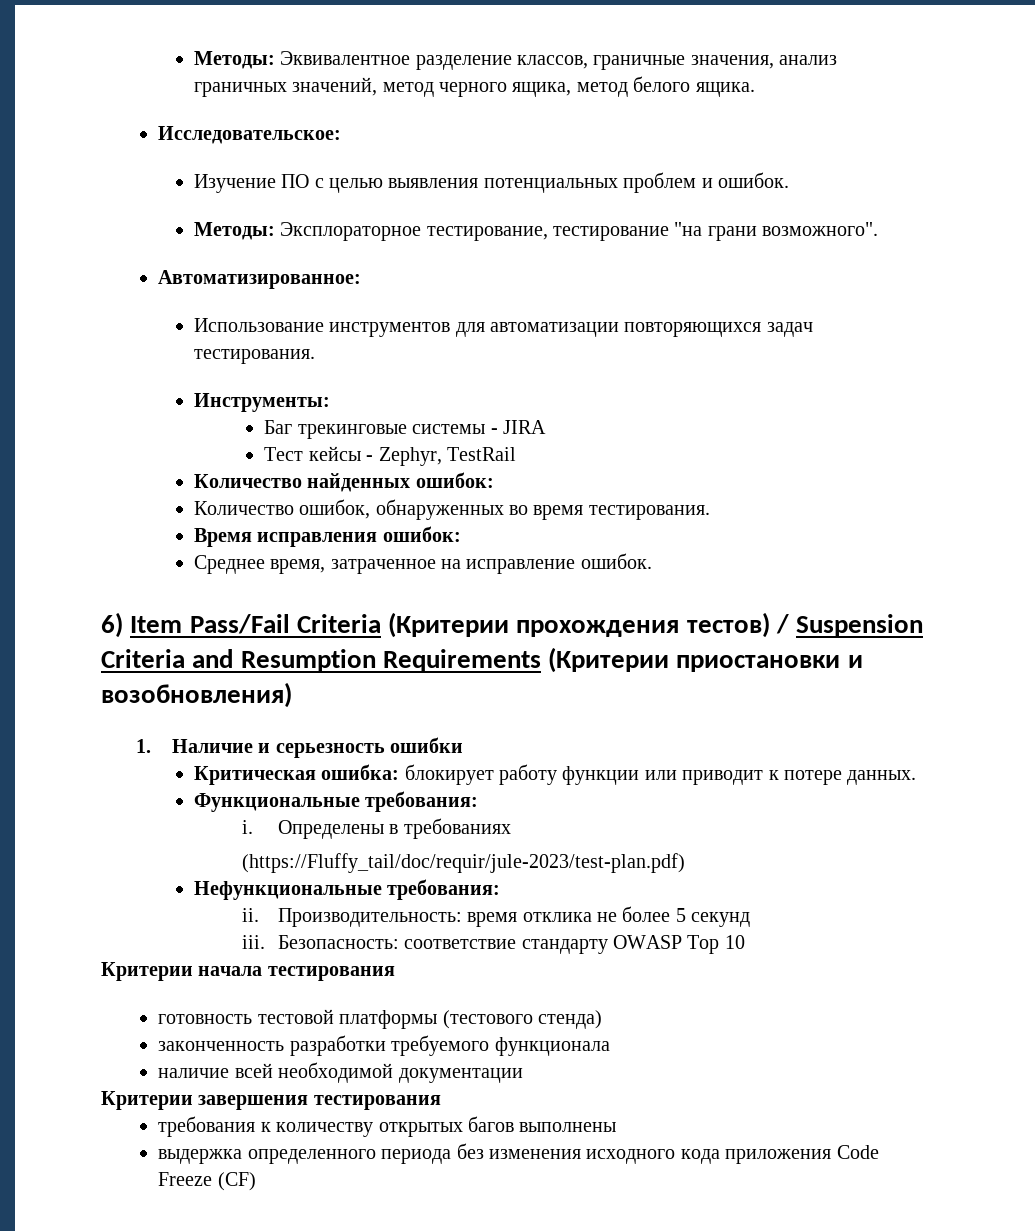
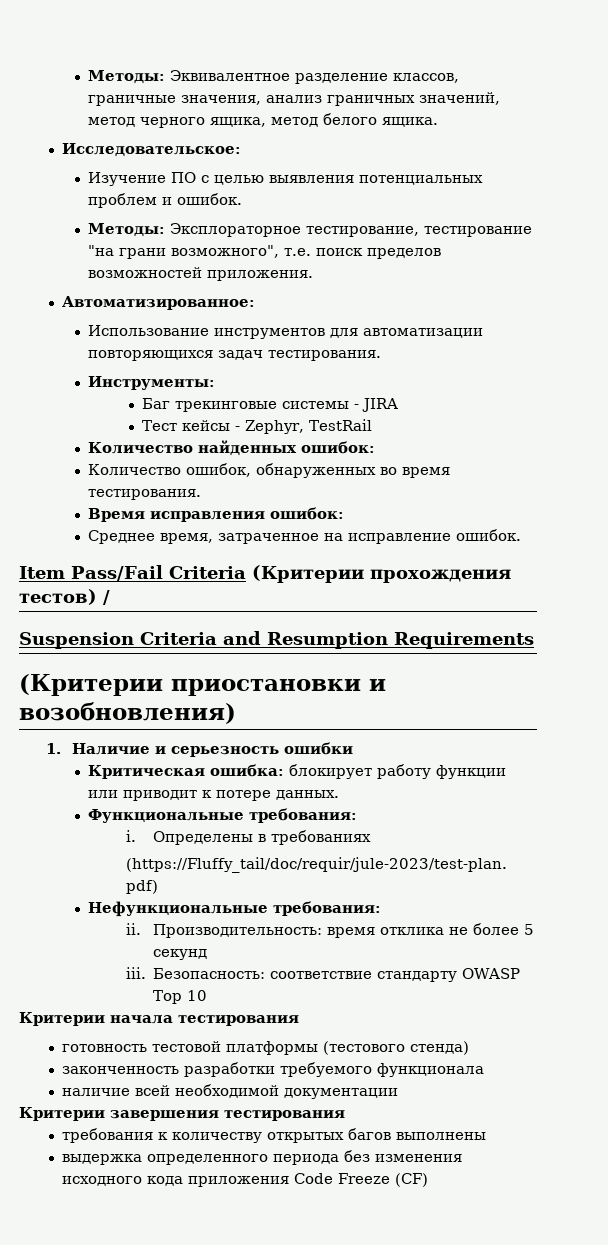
[762,222,879,236] возможного". -> [171,245,442,259] [88,267,314,281] возможного", т.е. поиск пределов возможностей приложения.
[101,612,123,638] 6) -> (522, 535) none
(790, 624) none -> (110, 597) //
(541, 660) none -> (534, 640) //

